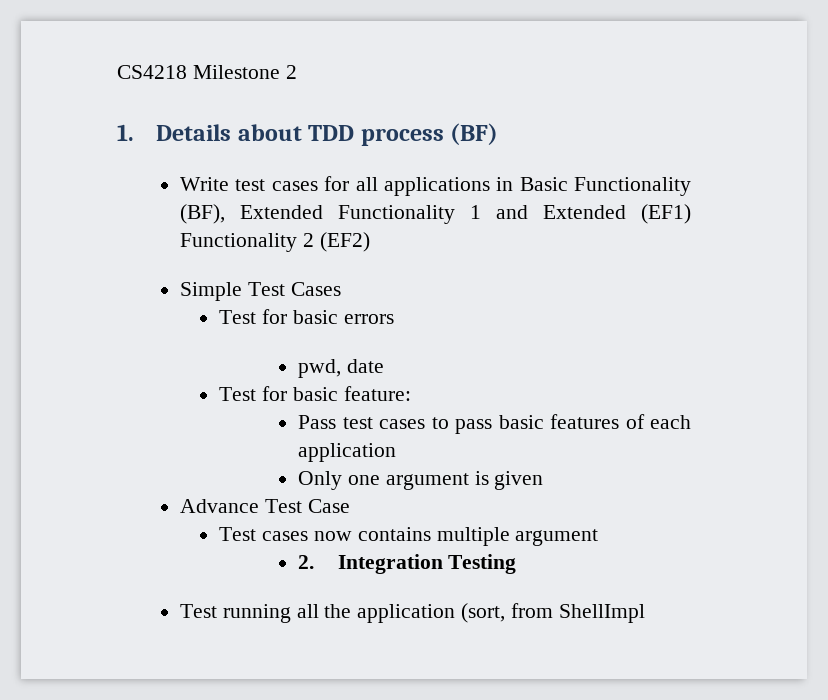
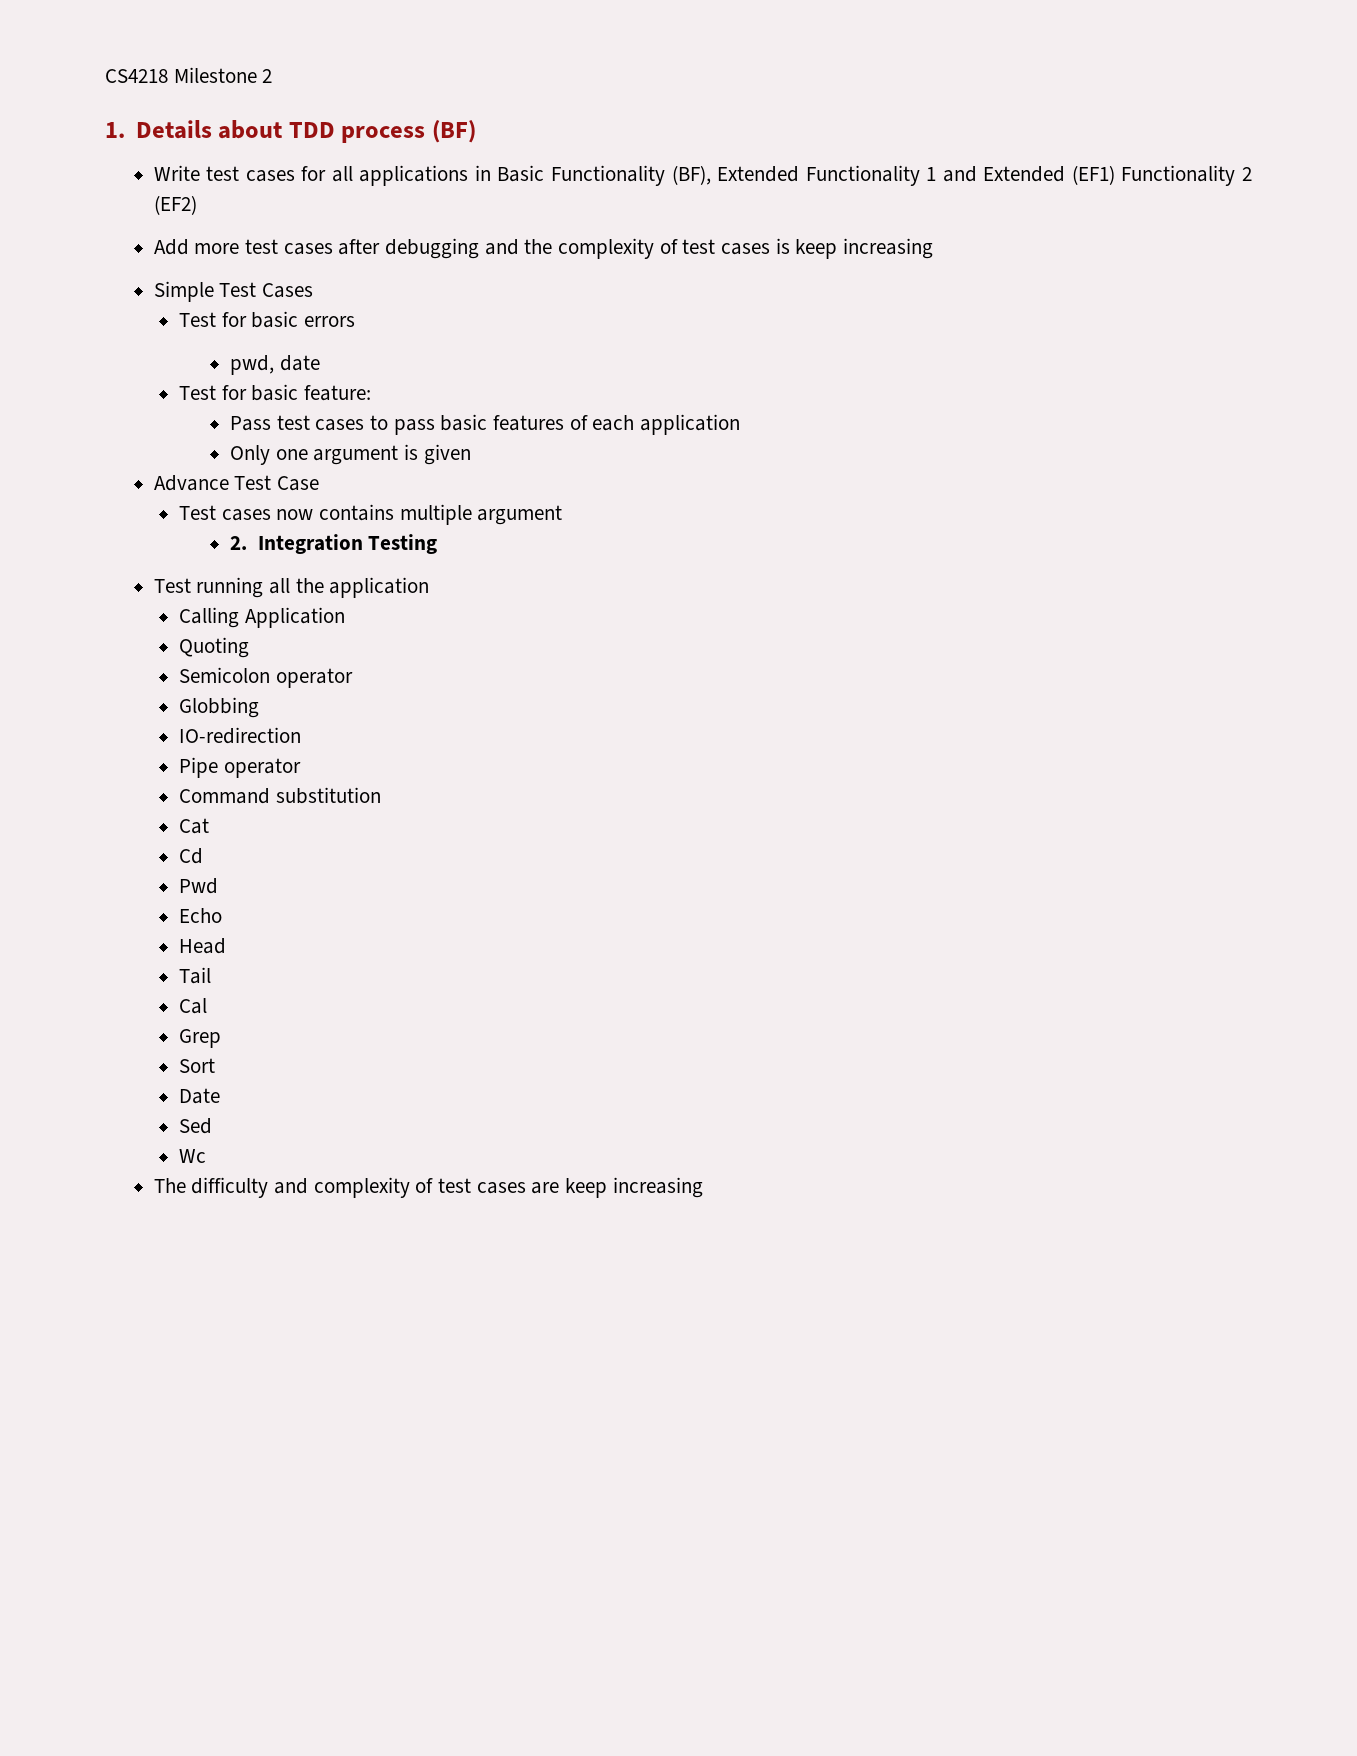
(370, 242) none -> [153,238,933,259] // Add more test cases after debugging and the complexity of test cases is keep increasing
[461,603,645,623] (sort, from ShellImpl -> [179,607,345,628] [179,637,250,658] [179,667,353,688] [179,697,260,718] [179,727,302,744] [179,757,301,778] [179,787,381,804] [179,818,210,834] [179,848,204,864] [179,878,219,894] [179,908,223,923] [179,938,227,954] [179,967,212,984] [179,998,208,1014] [179,1029,222,1048] [179,1058,216,1073] [179,1088,221,1104] [179,1118,213,1134] [179,1149,207,1163] [153,1177,703,1198] // Calling Application // Quoting // Semicolon operator // Globbing // IO-redirection // Pipe operator // Command substitution // Cat // Cd // Pwd // Echo // Head // Tail // Cal // Grep // Sort // Date // Sed // Wc // The difficulty and complexity of test cases are keep increasing

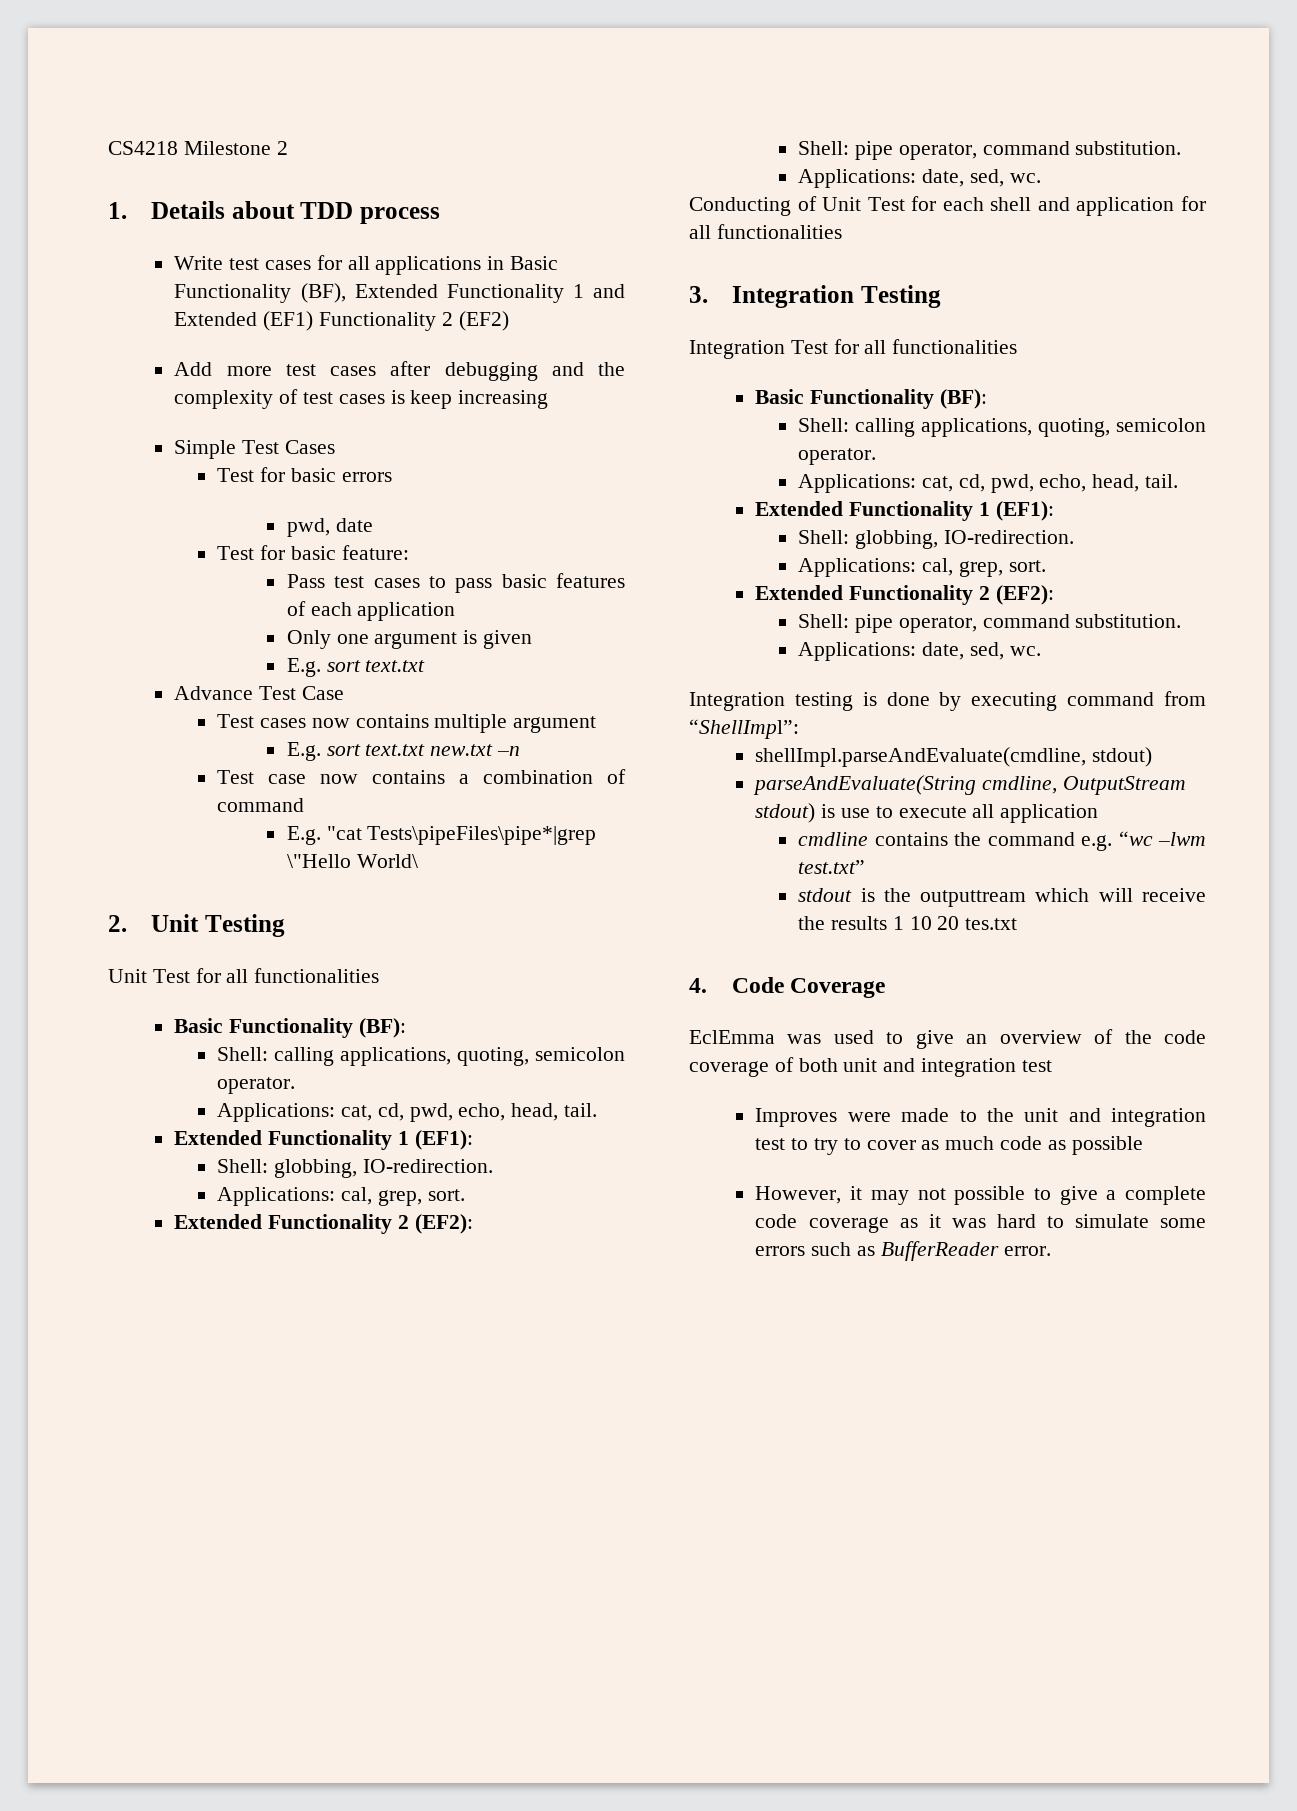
[431,120,476,143] (BF) -> (441, 215) none
(471, 454) none -> [286,658,426,677] // E.g. sort text.txt
[230,534,438,554] [153,577,430,598] [179,607,345,628] [179,637,250,658] [179,667,353,688] [179,697,260,718] [179,727,302,744] [179,757,301,778] [179,787,381,804] [179,818,210,834] [179,848,204,864] [179,878,219,894] [179,908,223,923] [179,938,227,954] [179,967,212,984] [179,998,208,1014] [179,1029,222,1048] [179,1058,216,1073] [179,1088,221,1104] [179,1118,213,1134] [179,1149,207,1163] [153,1177,703,1198] 2. Integration Testing // Test running all the application // Calling Application // Quoting // Semicolon operator // Globbing // IO-redirection // Pipe operator // Command substitution // Cat // Cd // Pwd // Echo // Head // Tail // Cal // Grep // Sort // Date // Sed // Wc // The difficulty and complexity of test cases are keep increasing -> [286,742,520,761] [217,769,626,784] [217,798,305,812] [286,826,597,845] [286,854,418,868] [108,914,285,937] [108,968,380,983] [174,1018,407,1038] [217,1047,625,1066] [217,1077,296,1094] [217,1103,598,1122] [174,1130,473,1150] [217,1159,493,1178] [217,1187,465,1206] [174,1214,473,1234] [798,141,1182,160] [798,169,1041,188] [689,196,1206,216] [689,224,842,239] [689,285,941,308] [689,339,1018,359] [755,389,988,409] [798,418,1206,437] [798,448,877,465] [798,474,1179,493] [755,501,1054,521] [798,530,1074,549] [798,558,1046,577] [755,585,1054,605] [798,614,1182,633] [798,642,1041,661] [689,691,1206,711] [689,719,799,739] [755,747,1153,767] [753,775,1187,795] [755,803,1099,823] [798,831,1206,851] [798,860,866,874] [798,888,1206,907] [798,916,1018,930] [689,977,886,998] [689,1029,1206,1049] [689,1057,1052,1077] [755,1108,1206,1127] [755,1136,1143,1155] [755,1186,1206,1205] [755,1214,1206,1233] [755,1241,1051,1261] E.g. sort text.txt new.txt –n // Test case now contains a combination of command // E.g. "cat Tests\pipeFiles\pipe*|grep \"Hello World\ // 2. Unit Testing // Unit Test for all functionalities // Basic Functionality (BF): // Shell: calling applications, quoting, semicolon operator. // Applications: cat, cd, pwd, echo, head, tail. // Extended Functionality 1 (EF1): // Shell: globbing, IO-redirection. // Applications: cal, grep, sort. // Extended Functionality 2 (EF2): // Shell: pipe operator, command substitution. // Applications: date, sed, wc. // Conducting of Unit Test for each shell and application for all functionalities // 3. Integration Testing // Integration Test for all functionalities // Basic Functionality (BF): // Shell: calling applications, quoting, semicolon operator. // Applications: cat, cd, pwd, echo, head, tail. // Extended Functionality 1 (EF1): // Shell: globbing, IO-redirection. // Applications: cal, grep, sort. // Extended Functionality 2 (EF2): // Shell: pipe operator, command substitution. // Applications: date, sed, wc. // Integration testing is done by executing command from “ShellImpl”: // shellImpl.parseAndEvaluate(cmdline, stdout) // parseAndEvaluate(String cmdline, OutputStream stdout) is use to execute all application // cmdline contains the command e.g. “wc –lwm test.txt” // stdout is the outputtream which will receive the results 1 10 20 tes.txt // 4. Code Coverage // EclEmma was used to give an overview of the code coverage of both unit and integration test // Improves were made to the unit and integration test to try to cover as much code as possible // However, it may not possible to give a complete code coverage as it was hard to simulate some errors such as BufferReader error.

